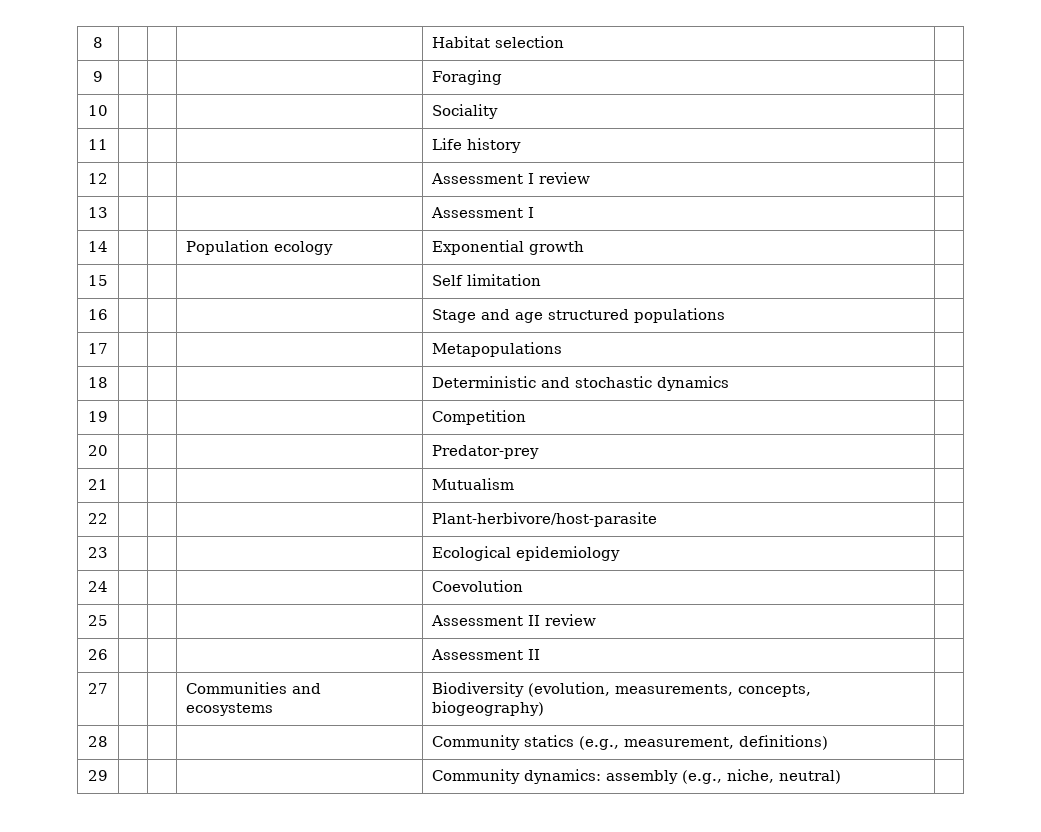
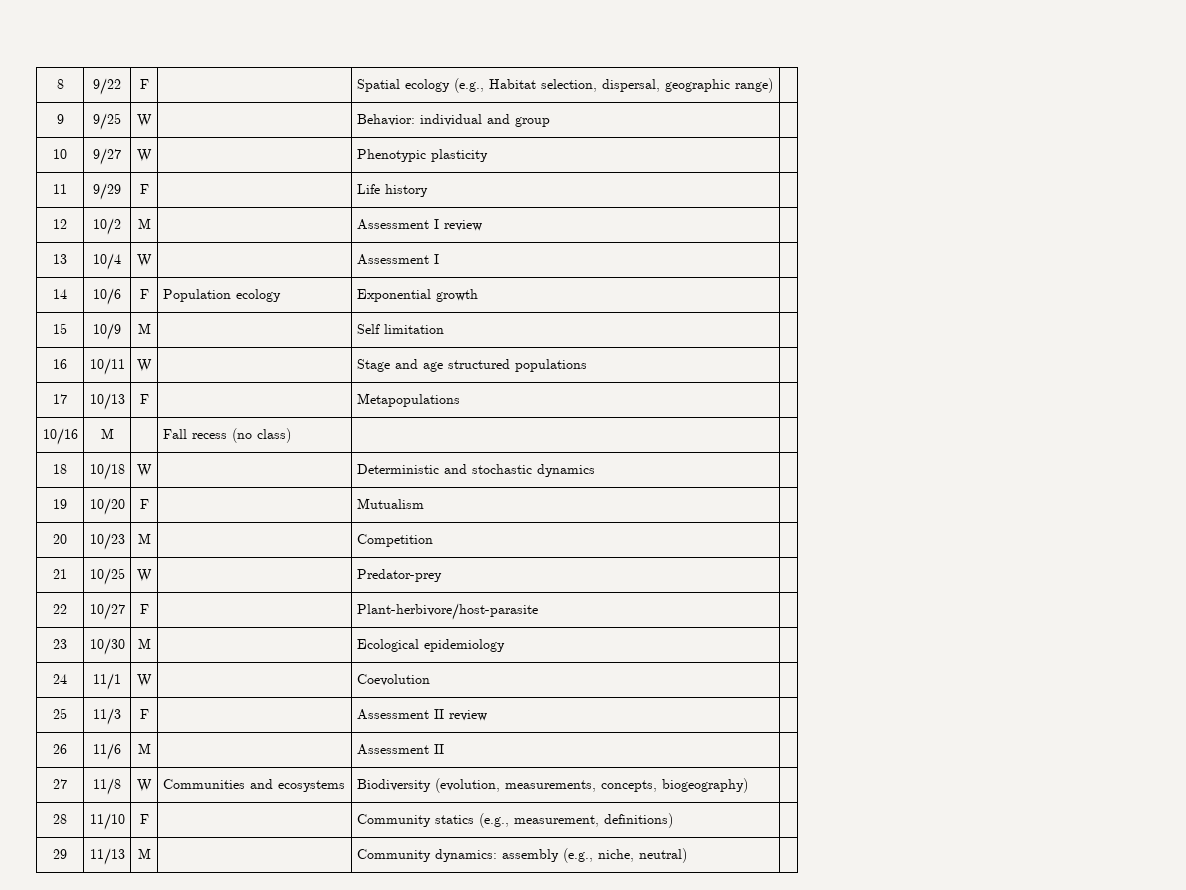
[432,36,565,48] [93,71,103,82] [432,70,503,85] [88,105,108,116] [432,104,499,119] [88,139,108,150] | | | Habitat selection | // 9 | | | | Foraging | // 10 | | | | Sociality | // 11 | | -> [93,78,121,95] [139,79,149,89] [356,78,773,93] [56,114,64,124] [93,113,121,130] [137,114,152,127] [356,114,550,127] [53,149,67,159] [93,148,121,165] [137,149,152,162] [356,149,488,162] [53,184,67,194] [93,183,121,200] [139,184,149,194] 9/22 | F | | Spatial ecology (e.g., Habitat selection, dispersal, geographic range) | // 9 | 9/25 | W | | Behavior: individual and group | // 10 | 9/27 | W | | Phenotypic plasticity | // 11 | 9/29 | F
(108, 178) | -> [93,218,121,235] [137,218,151,229] 10/2 | M
(108, 212) | -> [93,253,121,270] [137,254,152,267] 10/4 | W
(108, 246) | -> [93,288,121,305] [139,289,149,299] 10/6 | F
(108, 280) | -> [93,323,121,340] [137,323,151,334] 10/9 | M
(108, 314) | -> [89,358,125,375] [137,359,152,372] 10/11 | W
(108, 348) | -> [89,393,125,410] [139,394,149,404] 10/13 | F
(563, 349) none -> [42,428,78,445] [100,428,114,439] [162,428,291,443] // 10/16 | M | | Fall recess (no class) | |
(108, 382) | -> [89,463,125,480] [137,464,152,477] 10/18 | W
[432,410,527,425] [88,445,108,456] | | | Competition | // 20 | | -> [89,498,125,515] [139,499,149,509] [356,498,424,509] [53,534,67,544] [89,533,125,550] [137,533,151,544] [356,534,433,547] [53,569,67,579] [89,568,125,585] [137,569,152,582] 10/20 | F | | Mutualism | // 20 | 10/23 | M | | Competition | // 21 | 10/25 | W
[88,479,108,490] [432,478,515,490] // 21 | | | | Mutualism | -> (442, 575) none
(108, 518) | -> [89,603,125,620] [139,604,149,614] 10/27 | F
(108, 552) | -> [89,638,125,655] [137,638,151,649] 10/30 | M
(108, 586) | -> [93,673,121,690] [137,674,152,687] 11/1 | W
(108, 620) | -> [93,708,121,725] [139,709,149,719] 11/3 | F
(108, 654) | -> [93,743,121,760] [137,743,151,754] 11/6 | M
(108, 688) | -> [93,778,121,795] [137,779,152,792] 11/8 | W
(108, 741) | -> [89,813,125,830] [139,814,149,824] 11/10 | F
(108, 775) | -> [89,848,125,865] [137,848,151,859] 11/13 | M

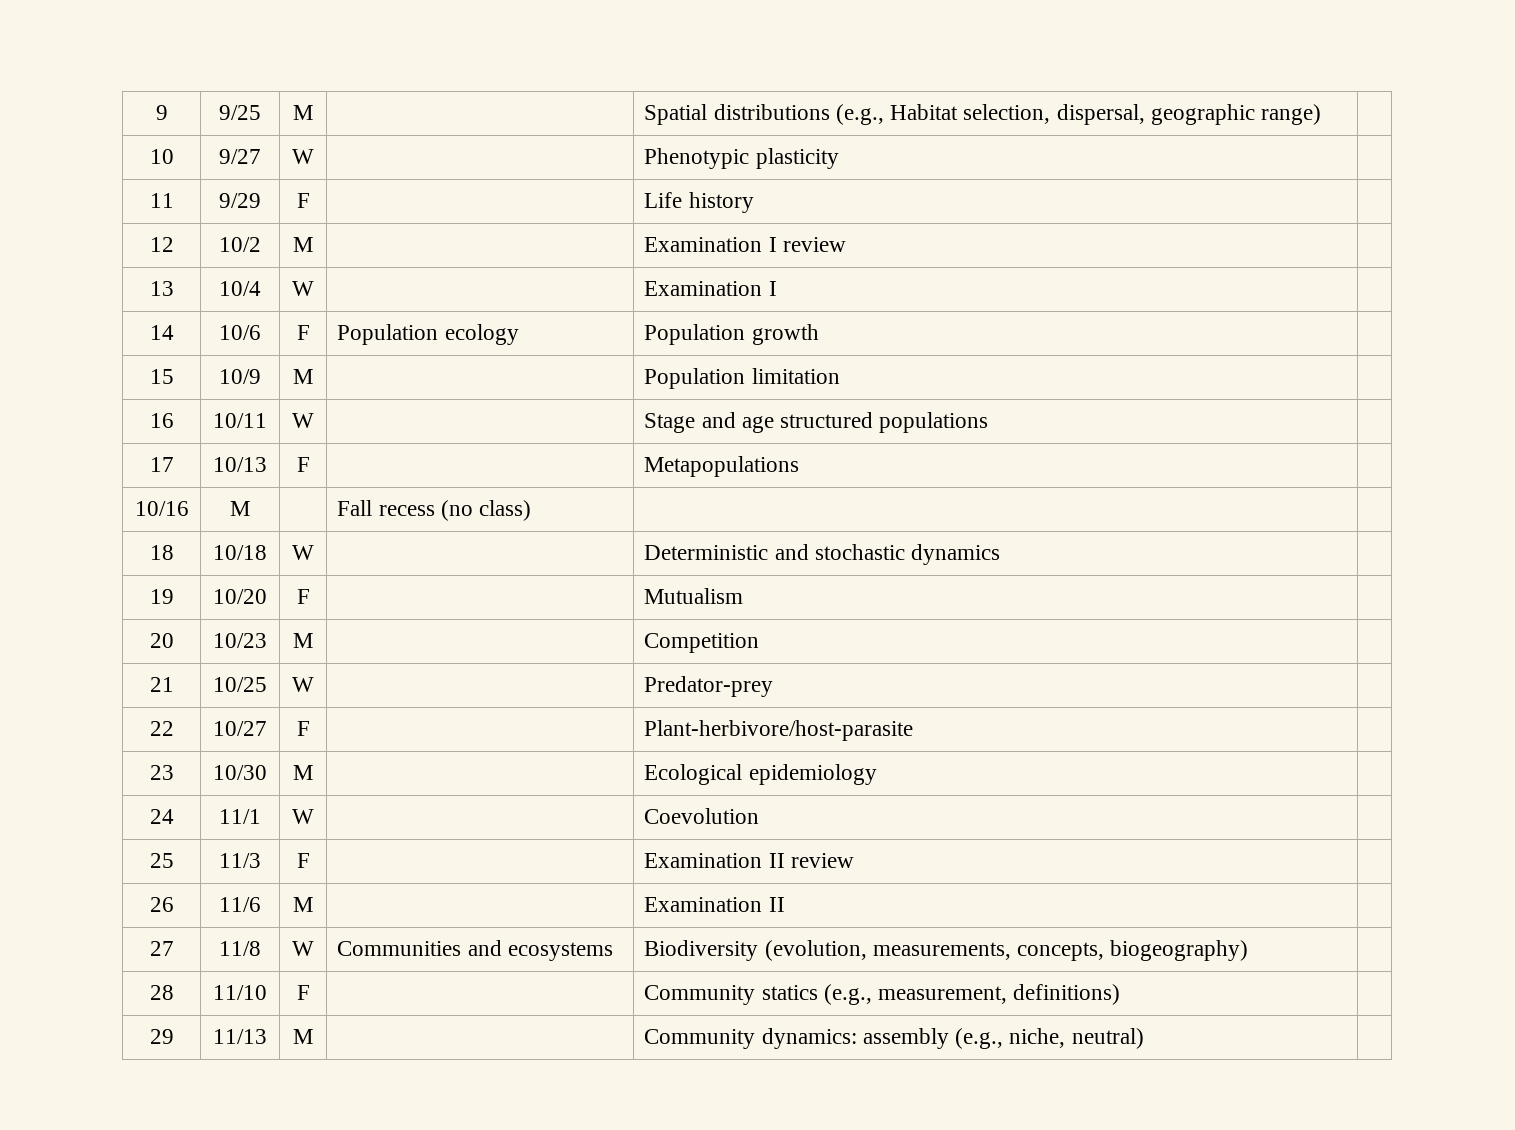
[56,79,64,89] [93,78,121,95] [139,79,149,89] 8 | 9/22 | F -> [155,105,168,120] [219,105,261,120] [293,105,313,120] 9 | 9/25 | M
[404,79,450,92] ecology -> [713,104,830,120] distributions
[56,114,64,124] [93,113,121,130] [137,114,152,127] [356,114,550,127] // 9 | 9/25 | W | | Behavior: individual and group | -> (1321, 114) none
[356,219,429,230] Assessment -> [644,237,763,252] Examination
[356,254,429,265] Assessment -> [644,281,763,296] Examination
[356,289,431,302] Exponential -> [644,324,746,345] Population
[356,324,380,334] Self -> [644,368,746,389] Population
[356,709,429,720] Assessment -> [644,853,763,868] Examination
[356,744,429,755] Assessment -> [644,897,763,912] Examination

